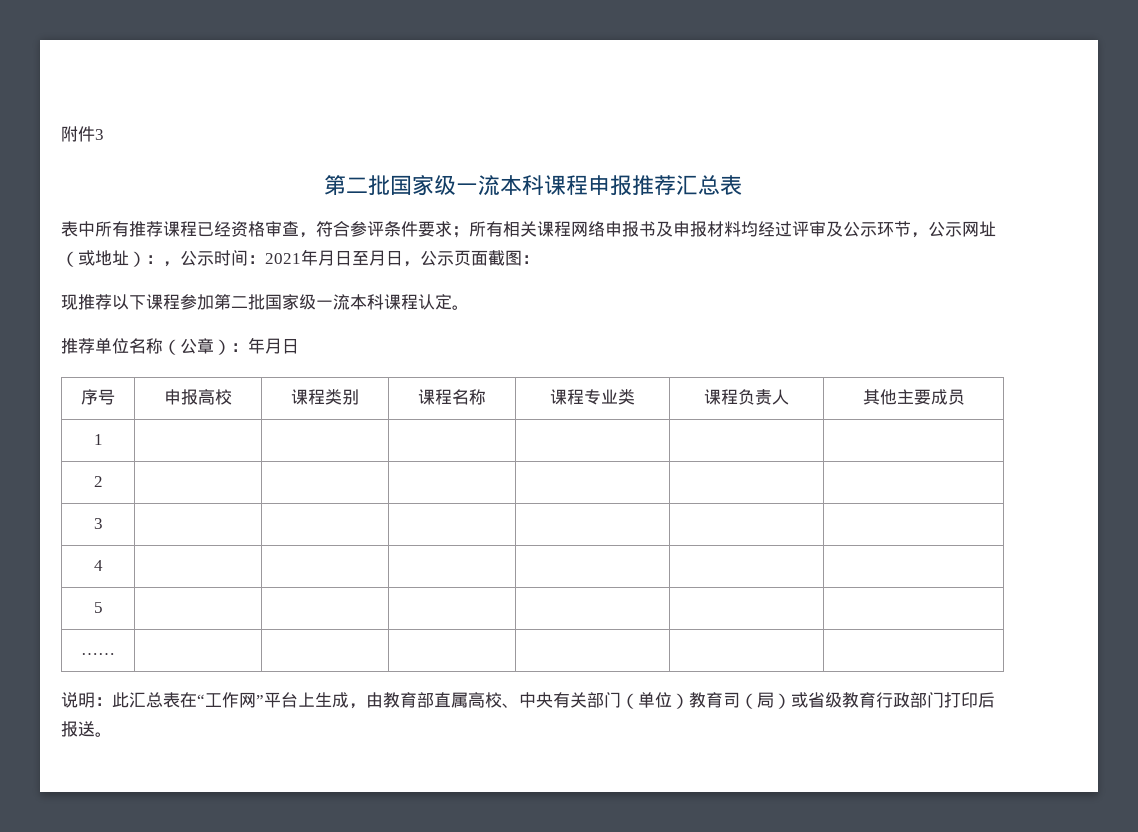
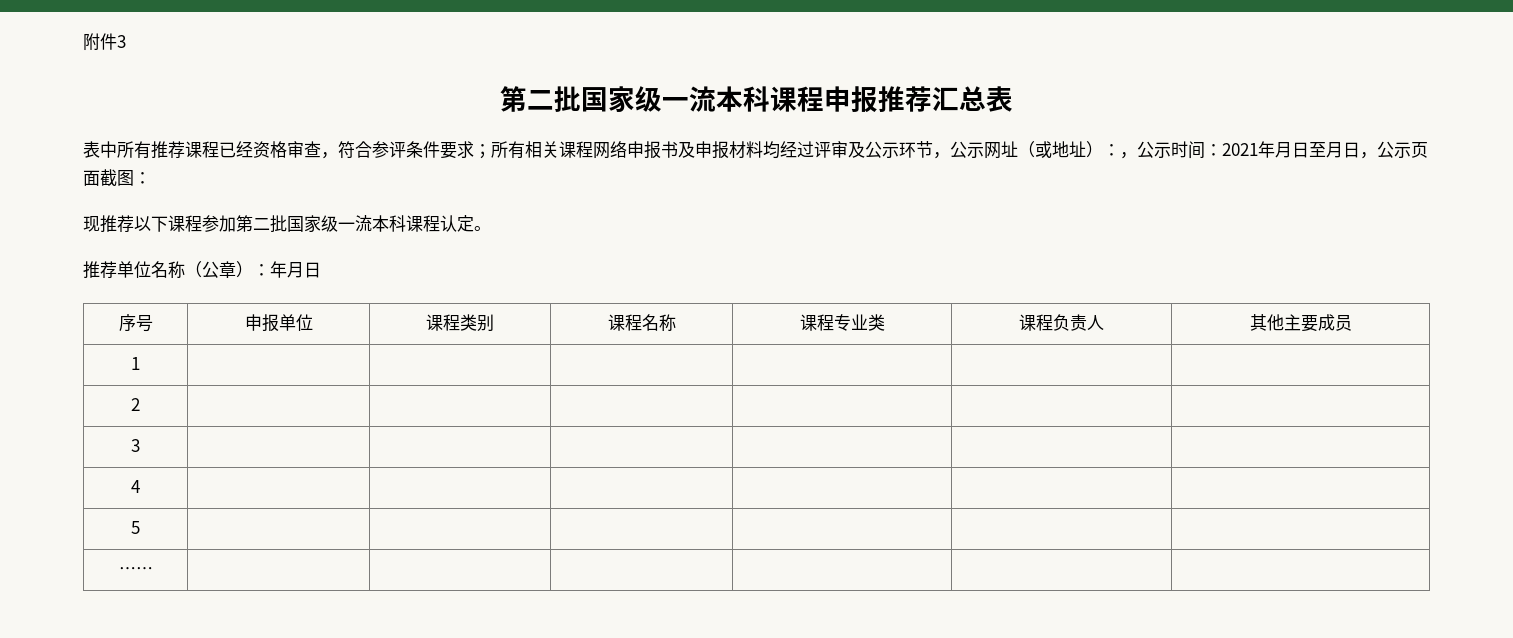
[198,389,232,405] 高校 -> [278,314,313,331] 单位
[61,692,995,709] [61,721,112,737] // 说明：此汇总表在“工作网”平台上生成，由教育部直属高校、中央有关部门（单位）教育司（局）或省级教育行政部门打印后报送。 -> (153, 571) none

